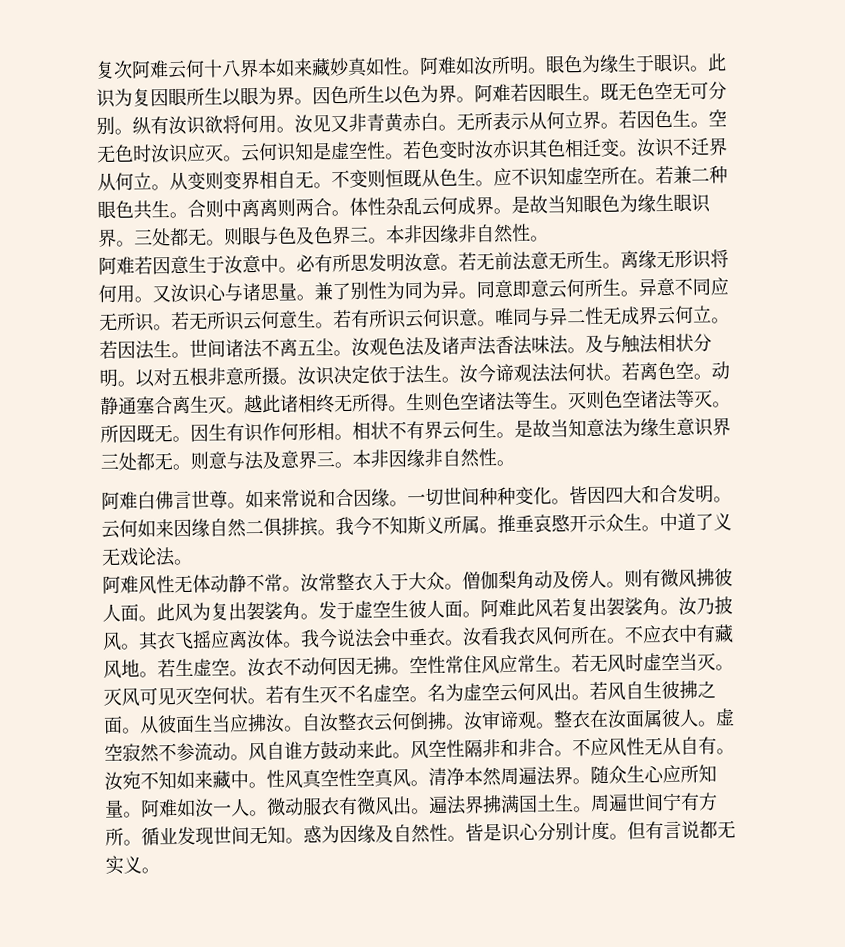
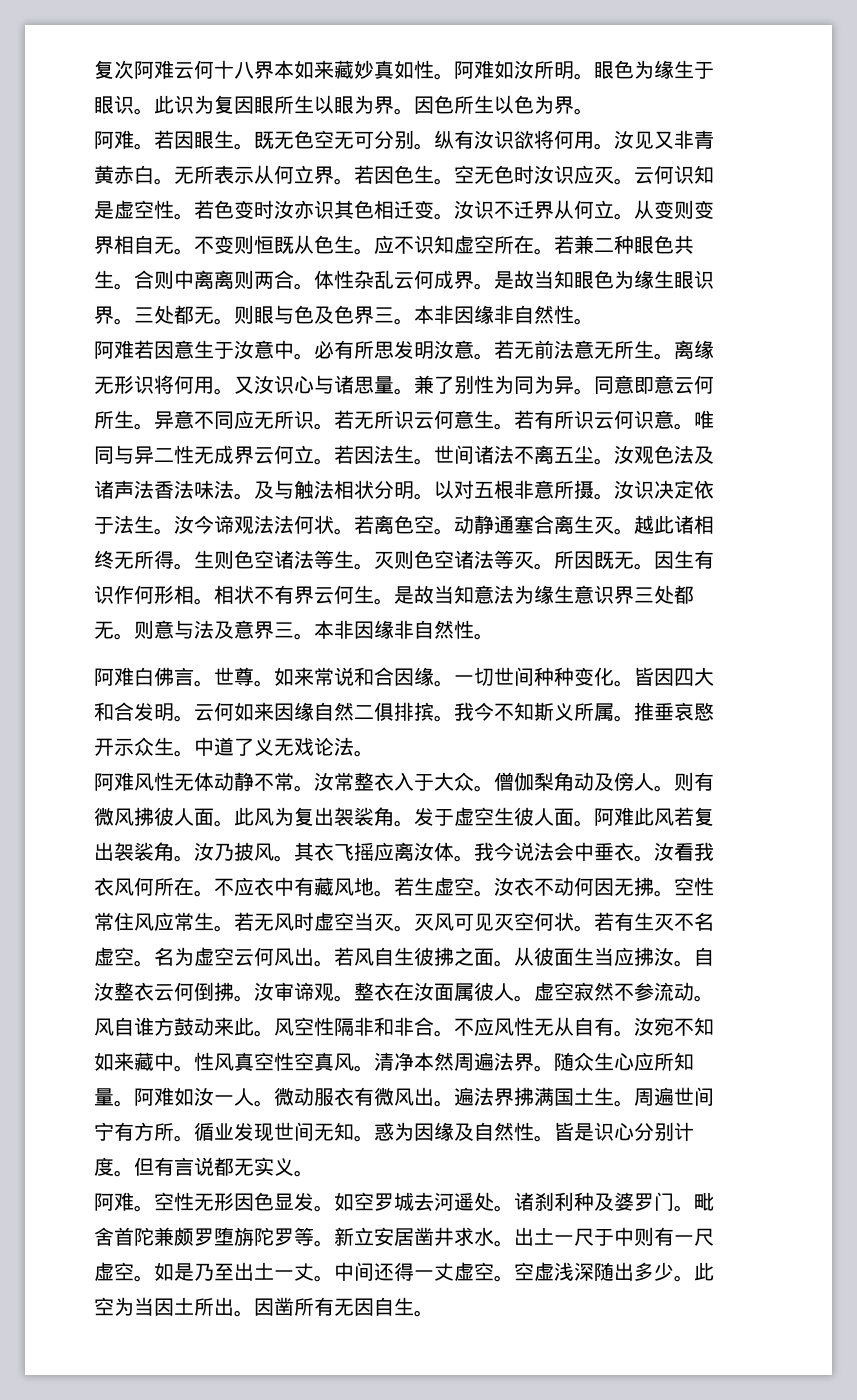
[474,83,511,103] 阿难 -> [94,130,154,150] // 阿难。
(192, 500) none -> [194,680,214,687] 。
(160, 870) none -> [94,1192,714,1212] [94,1227,714,1247] [94,1262,714,1282] [94,1297,434,1317] // 阿难。空性无形因色显发。如空罗城去河遥处。诸刹利种及婆罗门。毗舍首陀兼颇罗堕旃陀罗等。新立安居凿井求水。出土一尺于中则有一尺虚空。如是乃至出土一丈。中间还得一丈虚空。空虚浅深随出多少。此空为当因土所出。因凿所有无因自生。

